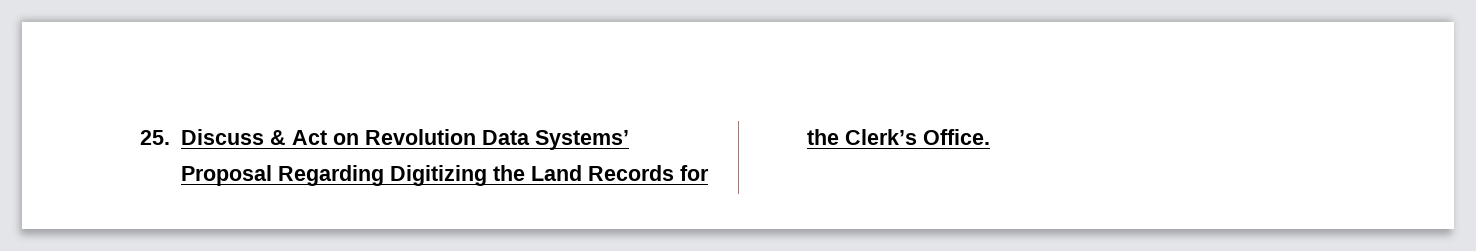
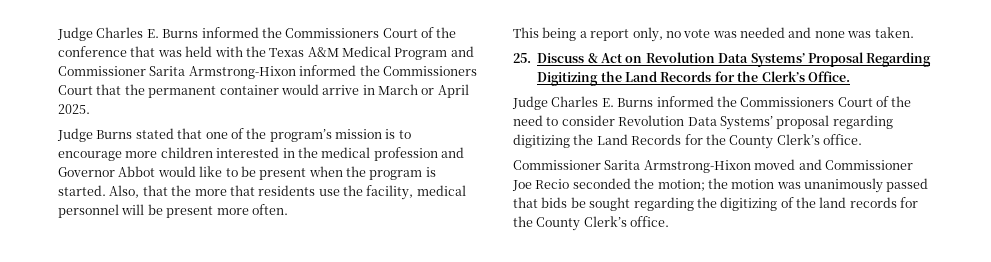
(140, 137) none -> [57,27,457,41] [58,46,474,60] [58,65,477,79] [58,84,469,98] [58,104,90,114] [57,128,411,142] [58,147,464,161] [58,166,436,180] [58,185,466,200] [58,204,288,218] [513,27,914,42] Judge Charles E. Burns informed the Commissioners Court of the conference that was held with the Texas A&M Medical Program and Commissioner Sarita Armstrong-Hixon informed the Commissioners Court that the permanent container would arrive in March or April 2025. // Judge Burns stated that one of the program’s mission is to encourage more children interested in the medical profession and Governor Abbot would like to be present when the program is started. Also, that the more that residents use the facility, medical personnel will be present more often. // This being a report only, no vote was needed and none was taken. //
(990, 137) none -> [512,96,912,110] [513,115,893,130] [513,134,862,149] [513,159,913,173] [512,178,929,193] [513,197,919,211] [513,216,670,231] // Judge Charles E. Burns informed the Commissioners Court of the need to consider Revolution Data Systems’ proposal regarding digitizing the Land Records for the County Clerk’s office. // Commissioner Sarita Armstrong-Hixon moved and Commissioner Joe Recio seconded the motion; the motion was unanimously passed that bids be sought regarding the digitizing of the land records for the County Clerk’s office.

